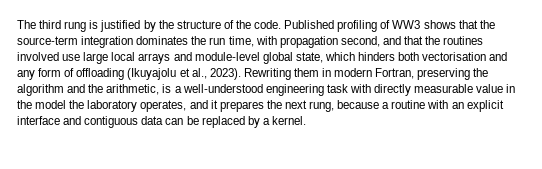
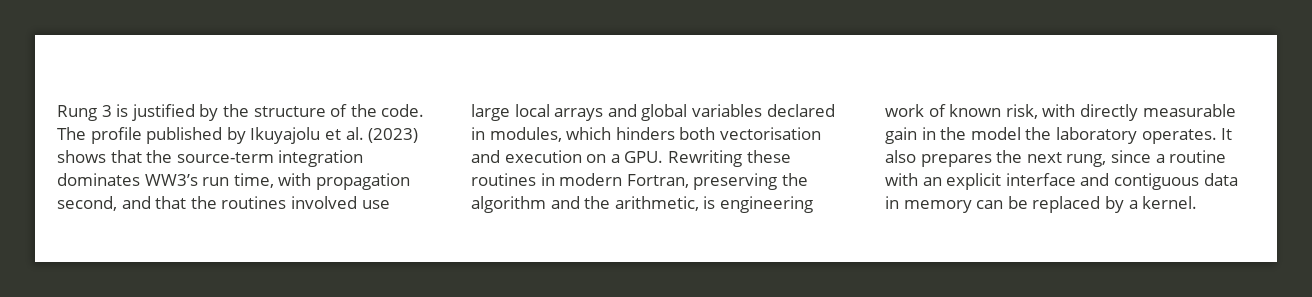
[17,20,87,32] The third rung -> [57,105,112,121] Rung 3
[284,20,421,32] Published profiling of WW3 -> [57,127,419,144] The profile published by Ikuyajolu et al. (2023)
[191,36,207,45] the -> [144,174,198,186] WW3’s
[194,52,323,64] module-level global state, -> [641,104,835,121] [471,127,562,142] global variables declared in modules,
[17,68,319,80] any form of offloading (Ikuyajolu et al., 2023). Rewriting them -> [504,150,791,167] [471,173,536,186] execution on a GPU. Rewriting these routines
[174,84,348,96] a well-understood engineering task -> [719,196,813,213] [885,104,1038,119] engineering work of known risk,
[476,84,504,93] value -> [885,127,917,144] gain
[140,100,218,112] operates, and it -> [1141,128,1233,144] [885,150,916,163] operates. It also
[337,100,380,109] because -> [1110,150,1151,163] since
(164, 120) none -> [885,196,972,213] in memory

